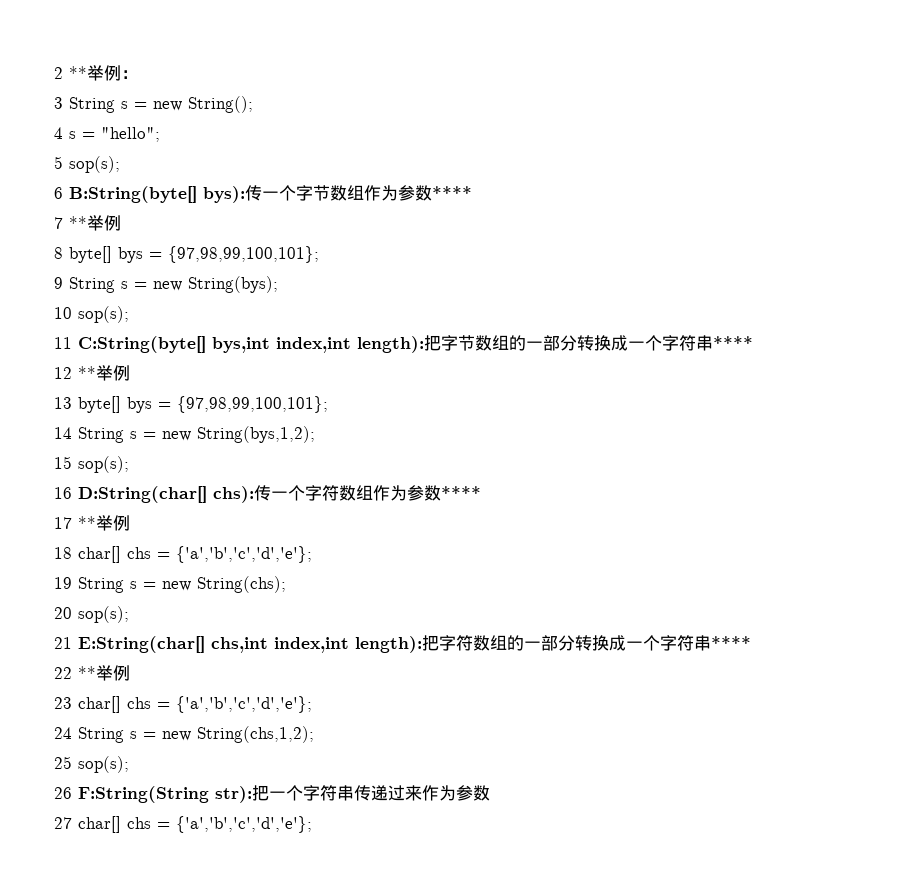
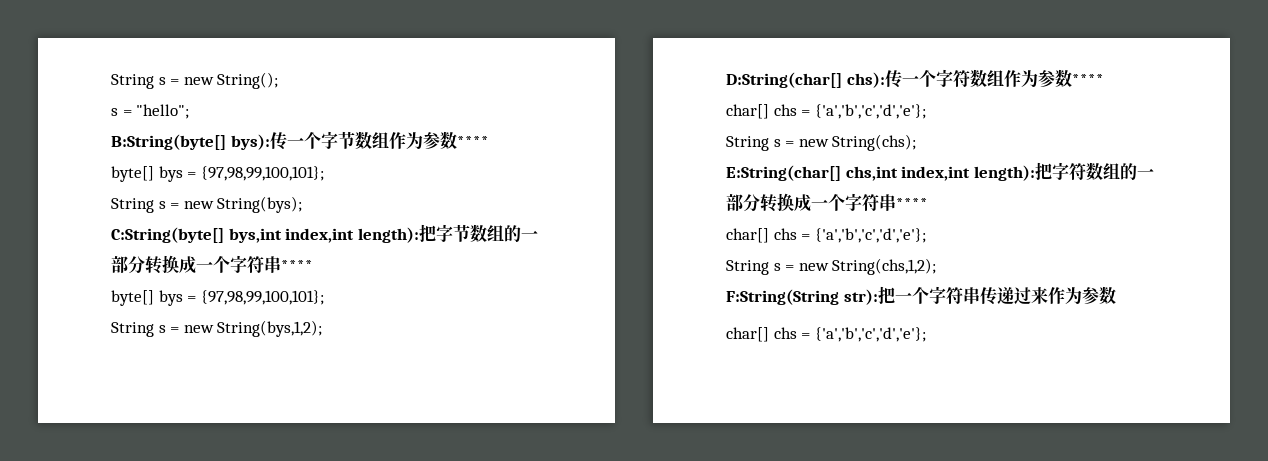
[54,65,138,81] [54,97,63,109] 2 **举例： // 3 -> (111, 81) none
[54,127,63,139] 4 -> (279, 80) none
[54,156,120,173] [54,187,63,199] 5 sop(s); // 6 -> (190, 111) none
[54,215,121,231] [54,246,319,263] [54,277,63,289] 7 **举例 // 8 byte[] bys = {97,98,99,100,101}; // 9 -> [111,166,324,182] byte[] bys = {97,98,99,100,101}; //
[54,306,129,323] [54,337,72,349] 10 sop(s); // 11 -> (303, 204) none
[54,365,130,381] [54,396,328,413] [54,427,72,439] 12 **举例 // 13 byte[] bys = {97,98,99,100,101}; // 14 -> [111,290,324,306] byte[] bys = {97,98,99,100,101}; //
[54,456,129,473] [54,487,72,499] 15 sop(s); // 16 -> (323, 328) none
[54,515,130,531] [54,546,312,563] [54,577,72,589] 17 **举例 // 18 char[] chs = {'a','b','c','d','e'}; // 19 -> [726,104,926,119] char[] chs = {'a','b','c','d','e'}; //
[54,606,129,623] [54,637,72,649] 20 sop(s); // 21 -> (917, 142) none
[54,665,130,681] [54,696,312,713] [54,727,72,739] 22 **举例 // 23 char[] chs = {'a','b','c','d','e'}; // 24 -> [726,228,926,243] char[] chs = {'a','b','c','d','e'}; //
[54,756,129,773] [54,787,72,799] 25 sop(s); // 26 -> (937, 266) none
[54,817,72,829] 27 -> (1116, 295) none

